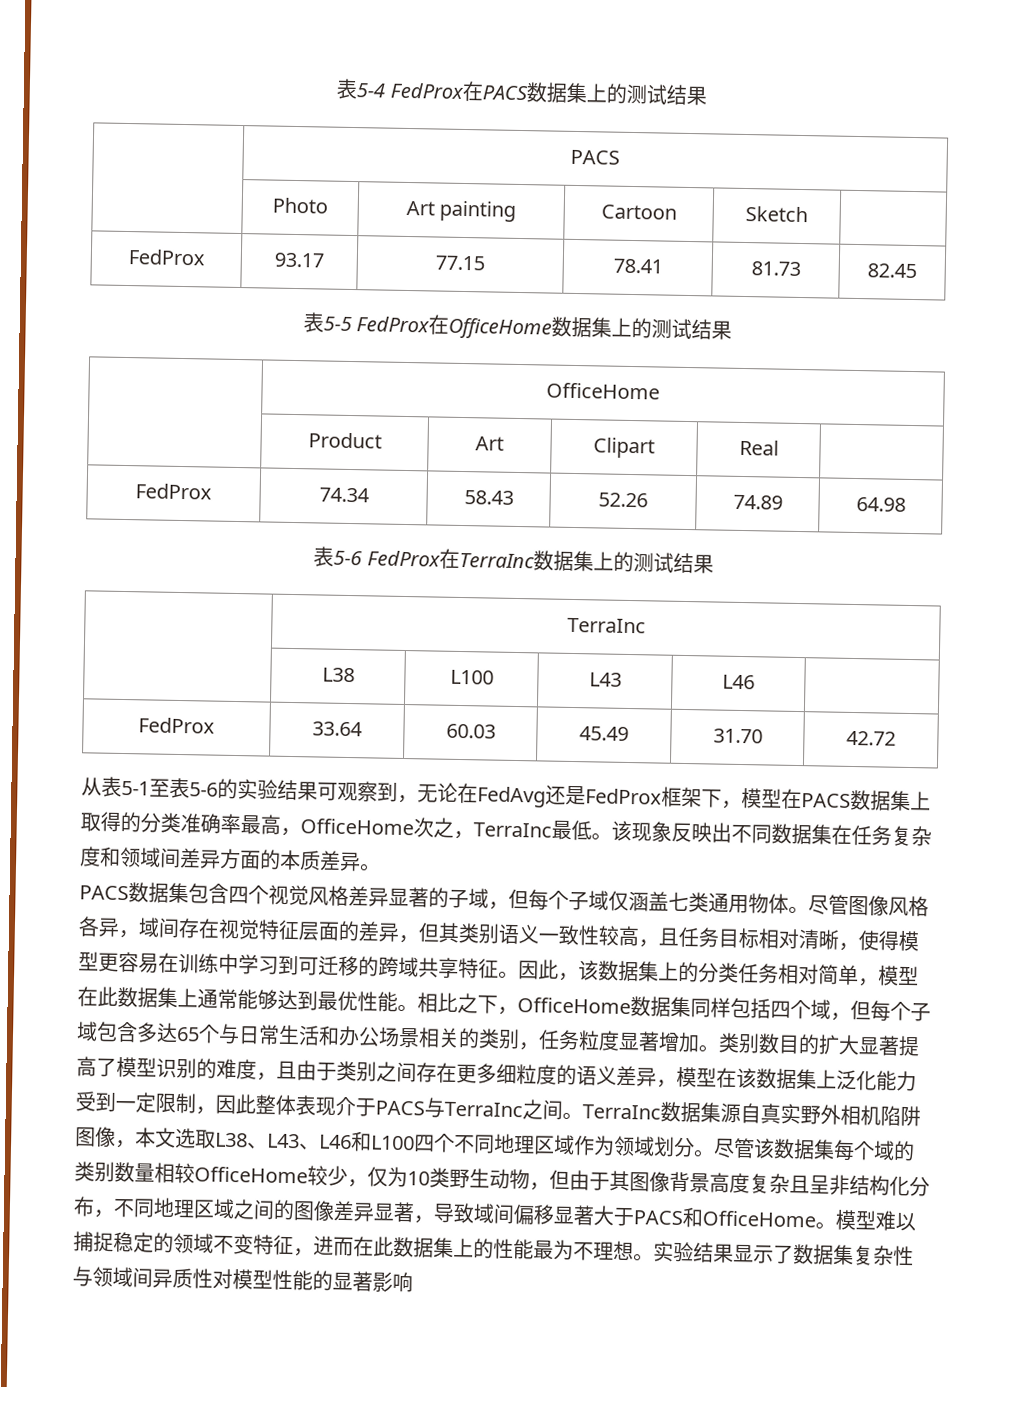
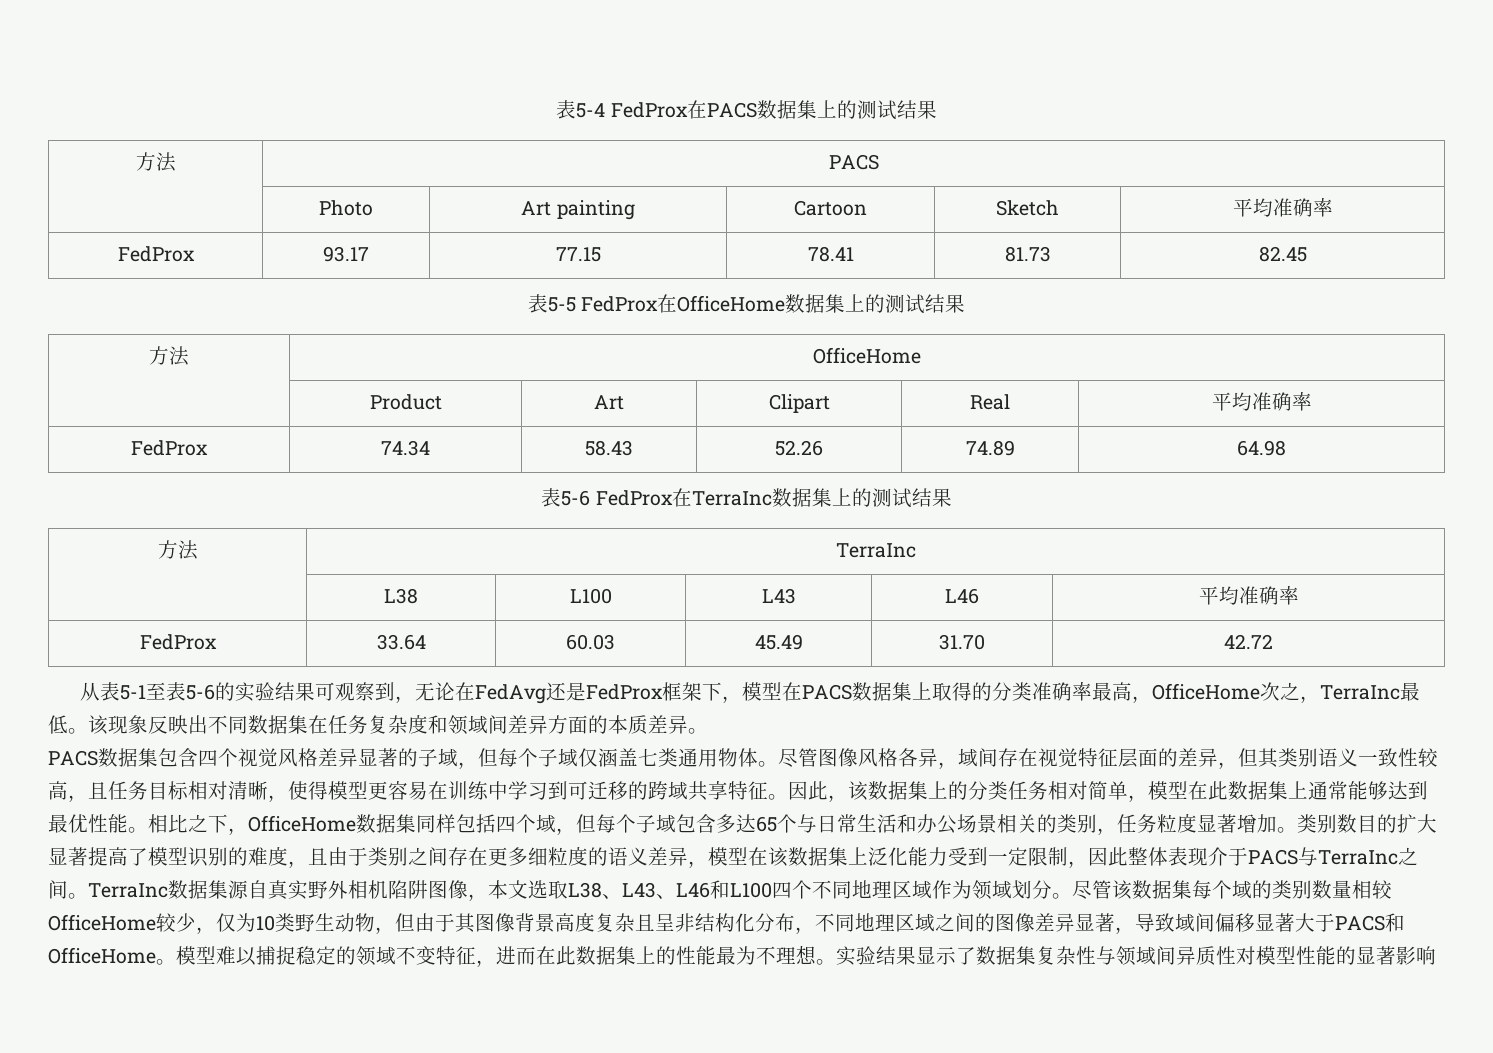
(707, 95) none -> [135,152,176,172] 方法
(808, 214) none -> [1232,198,1333,217] 平均准确率
(733, 330) none -> [149,346,189,366] 方法
(779, 447) none -> [1211,392,1312,411] 平均准确率
(714, 564) none -> [157,540,198,560] 方法
(755, 682) none -> [1198,586,1299,605] 平均准确率

